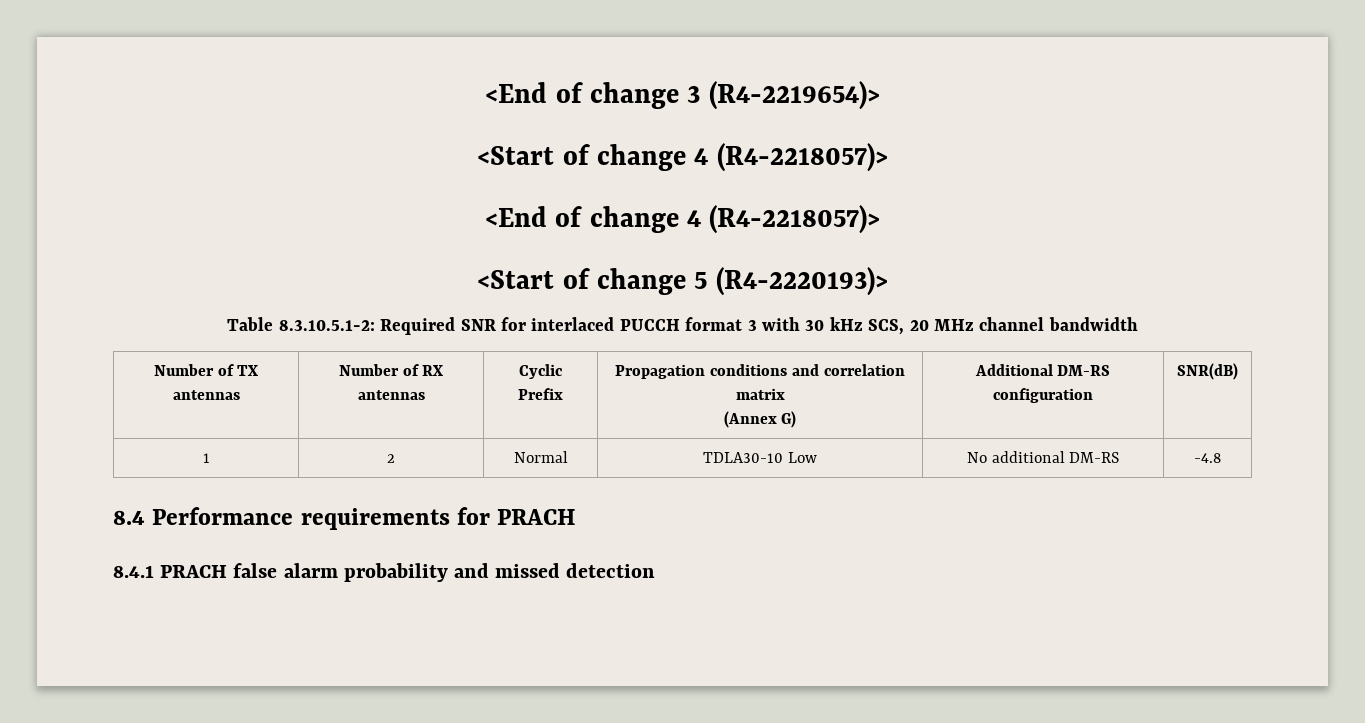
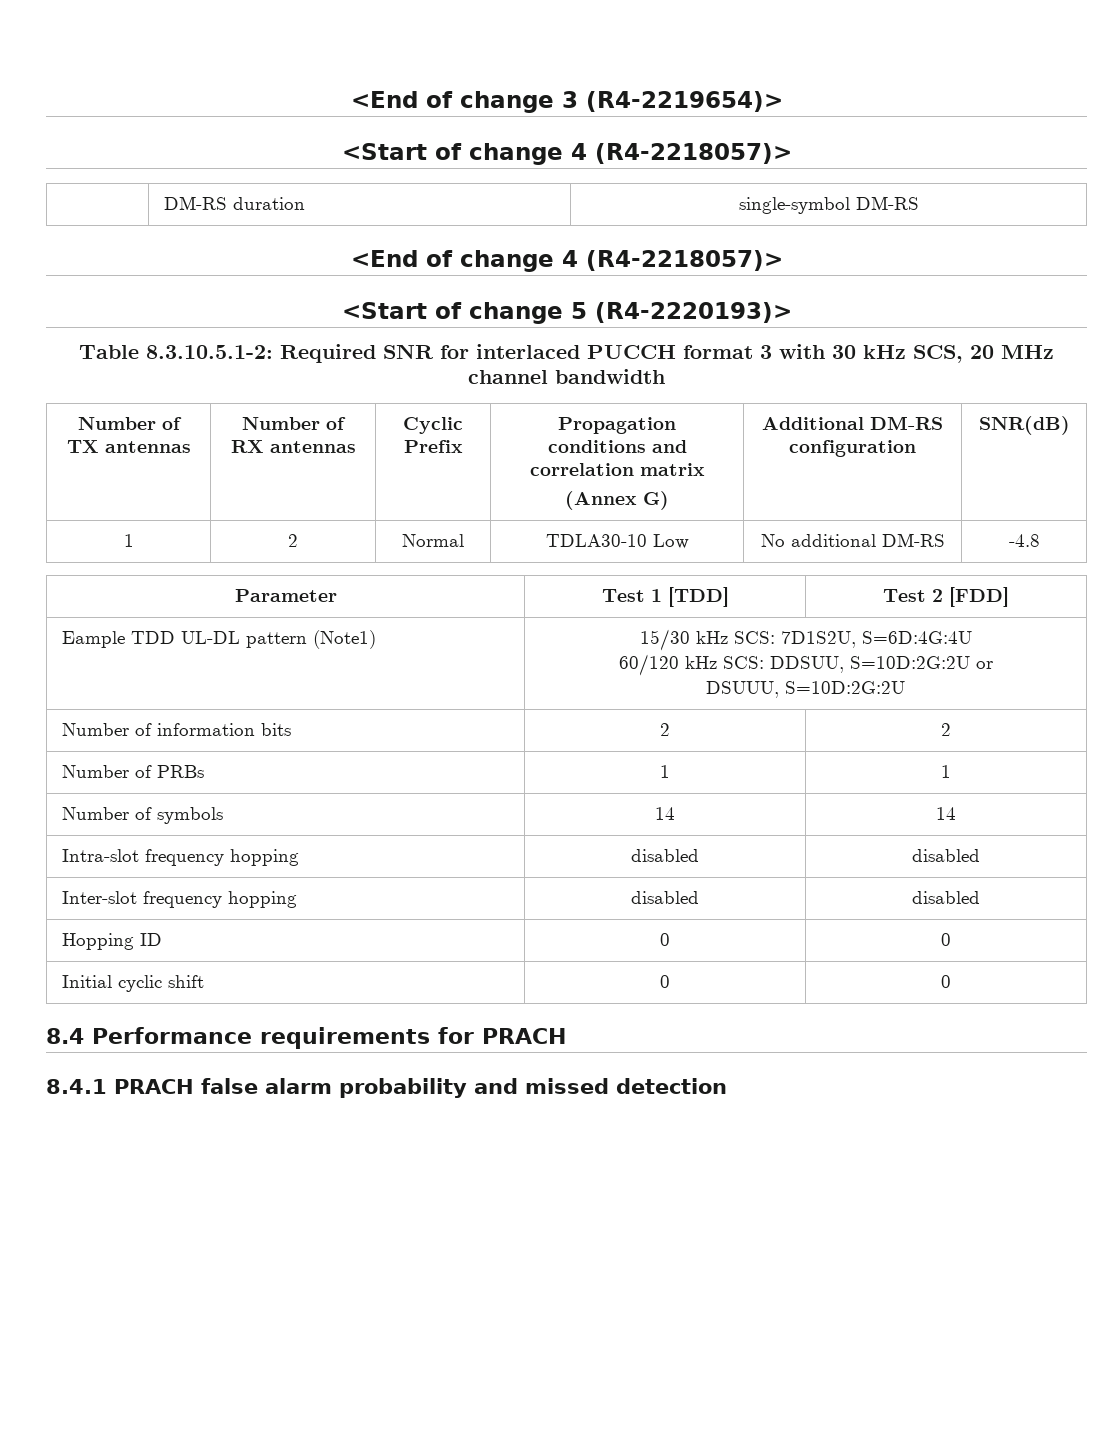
(888, 157) none -> [164,196,306,210] [738,196,919,214] // | DM-RS duration | single-symbol DM-RS
(1221, 458) none -> [234,589,337,602] [601,587,729,607] [883,587,1009,607] [62,630,377,649] [639,629,972,651] [618,654,993,676] [706,681,905,698] [62,723,292,736] [660,723,670,736] [941,723,951,736] [62,765,205,778] [660,765,670,778] [941,765,951,778] [62,807,224,824] [655,807,675,820] [936,807,956,820] [62,849,300,866] [631,849,699,862] [912,849,980,862] [62,891,298,908] [631,891,699,904] [912,891,980,904] [62,933,163,950] [660,933,670,946] [941,933,951,946] [62,975,205,992] [660,975,670,988] [941,975,951,988] // Parameter | Test 1 [TDD] | Test 2 [FDD] // Eample TDD UL-DL pattern (Note1) | 15/30 kHz SCS: 7D1S2U, S=6D:4G:4U // 60/120 kHz SCS: DDSUU, S=10D:2G:2U or // DSUUU, S=10D:2G:2U // Number of information bits | 2 | 2 // Number of PRBs | 1 | 1 // Number of symbols | 14 | 14 // Intra-slot frequency hopping | disabled | disabled // Inter-slot frequency hopping | disabled | disabled // Hopping ID | 0 | 0 // Initial cyclic shift | 0 | 0

